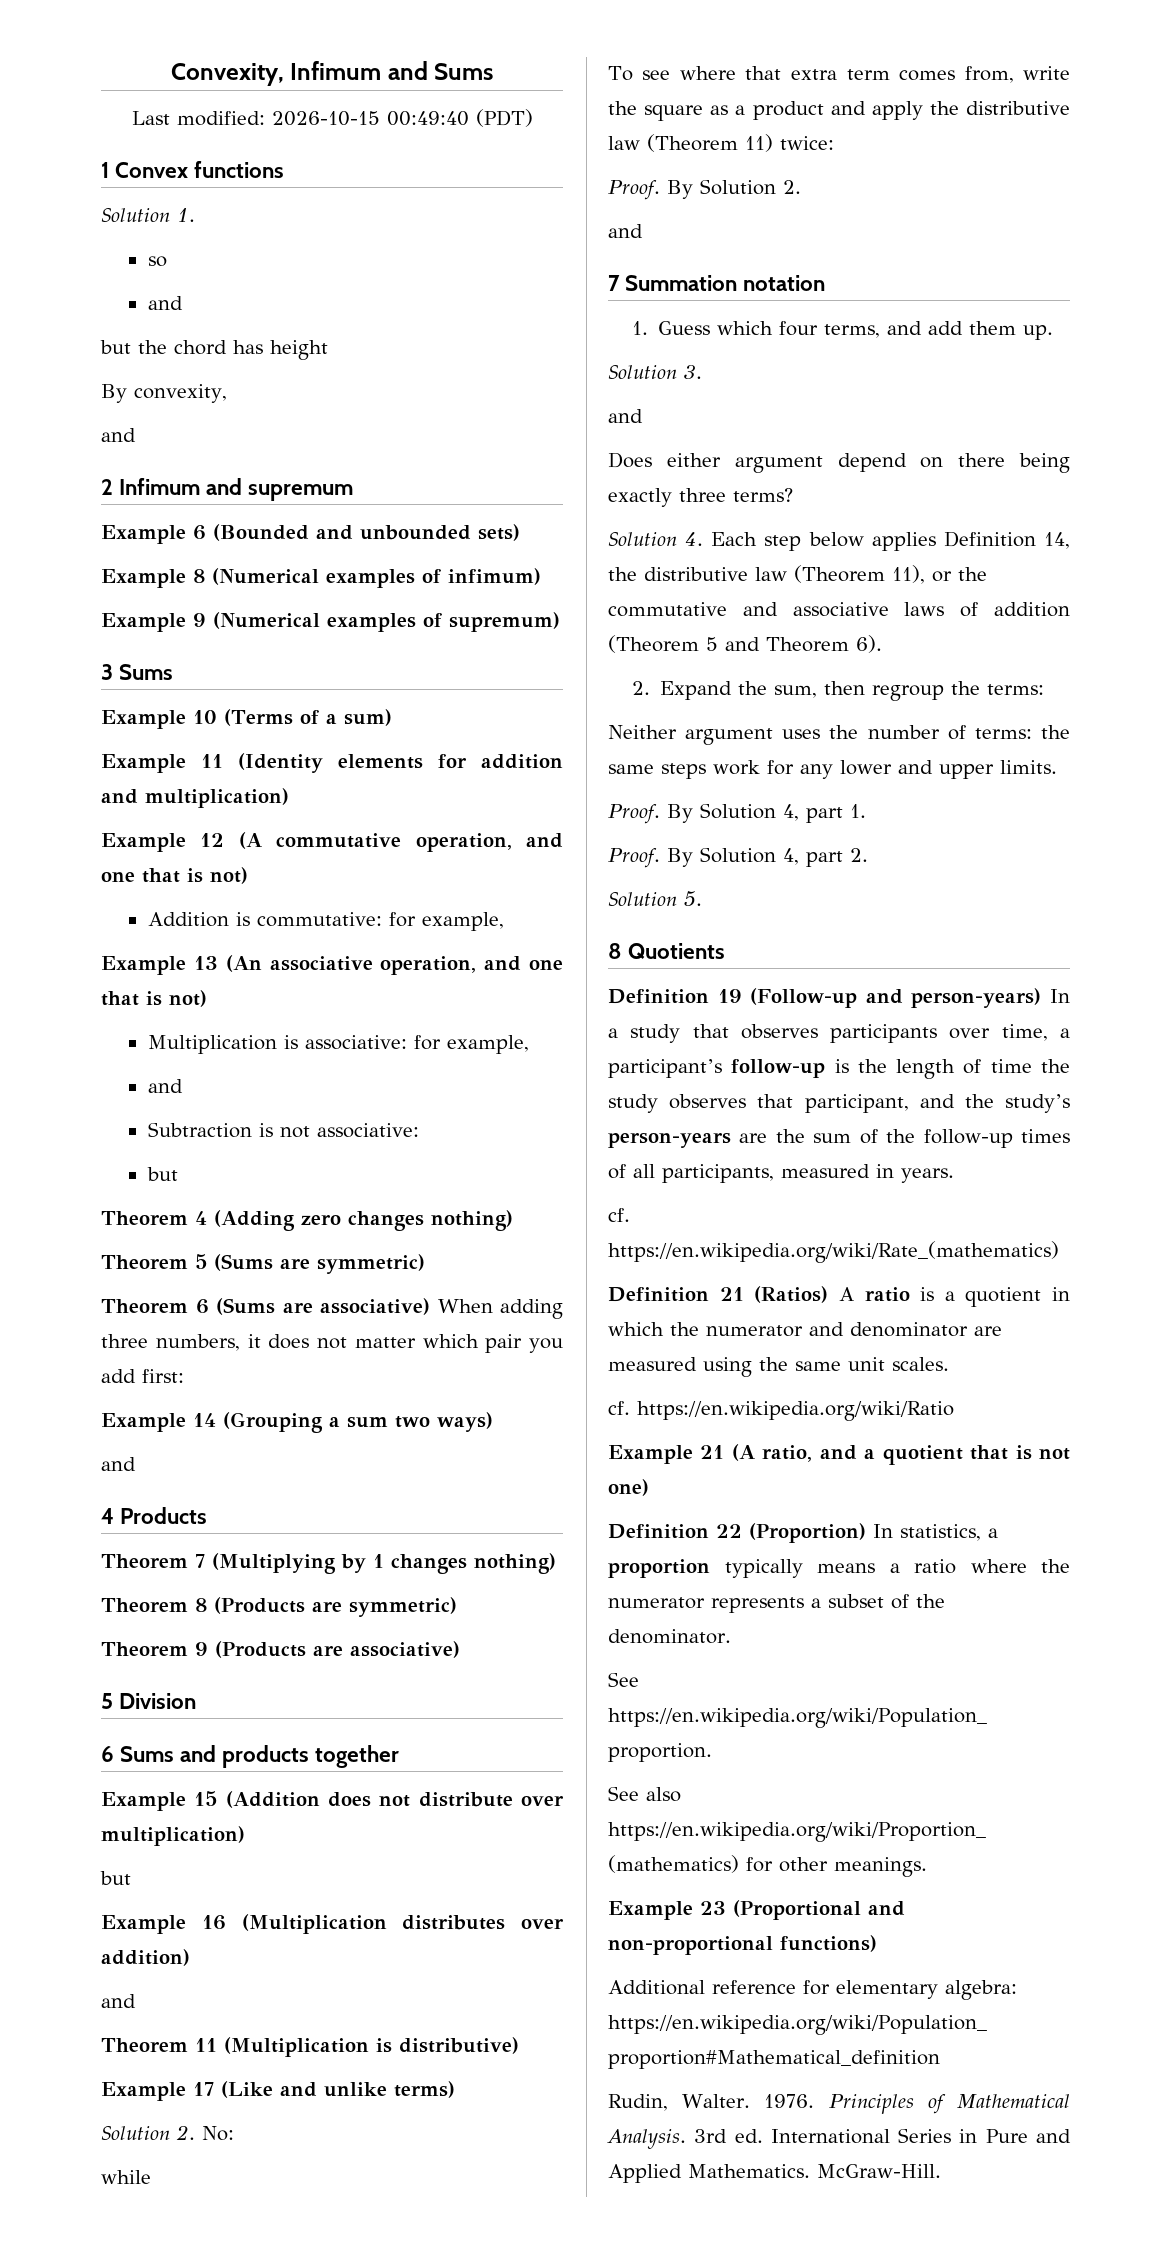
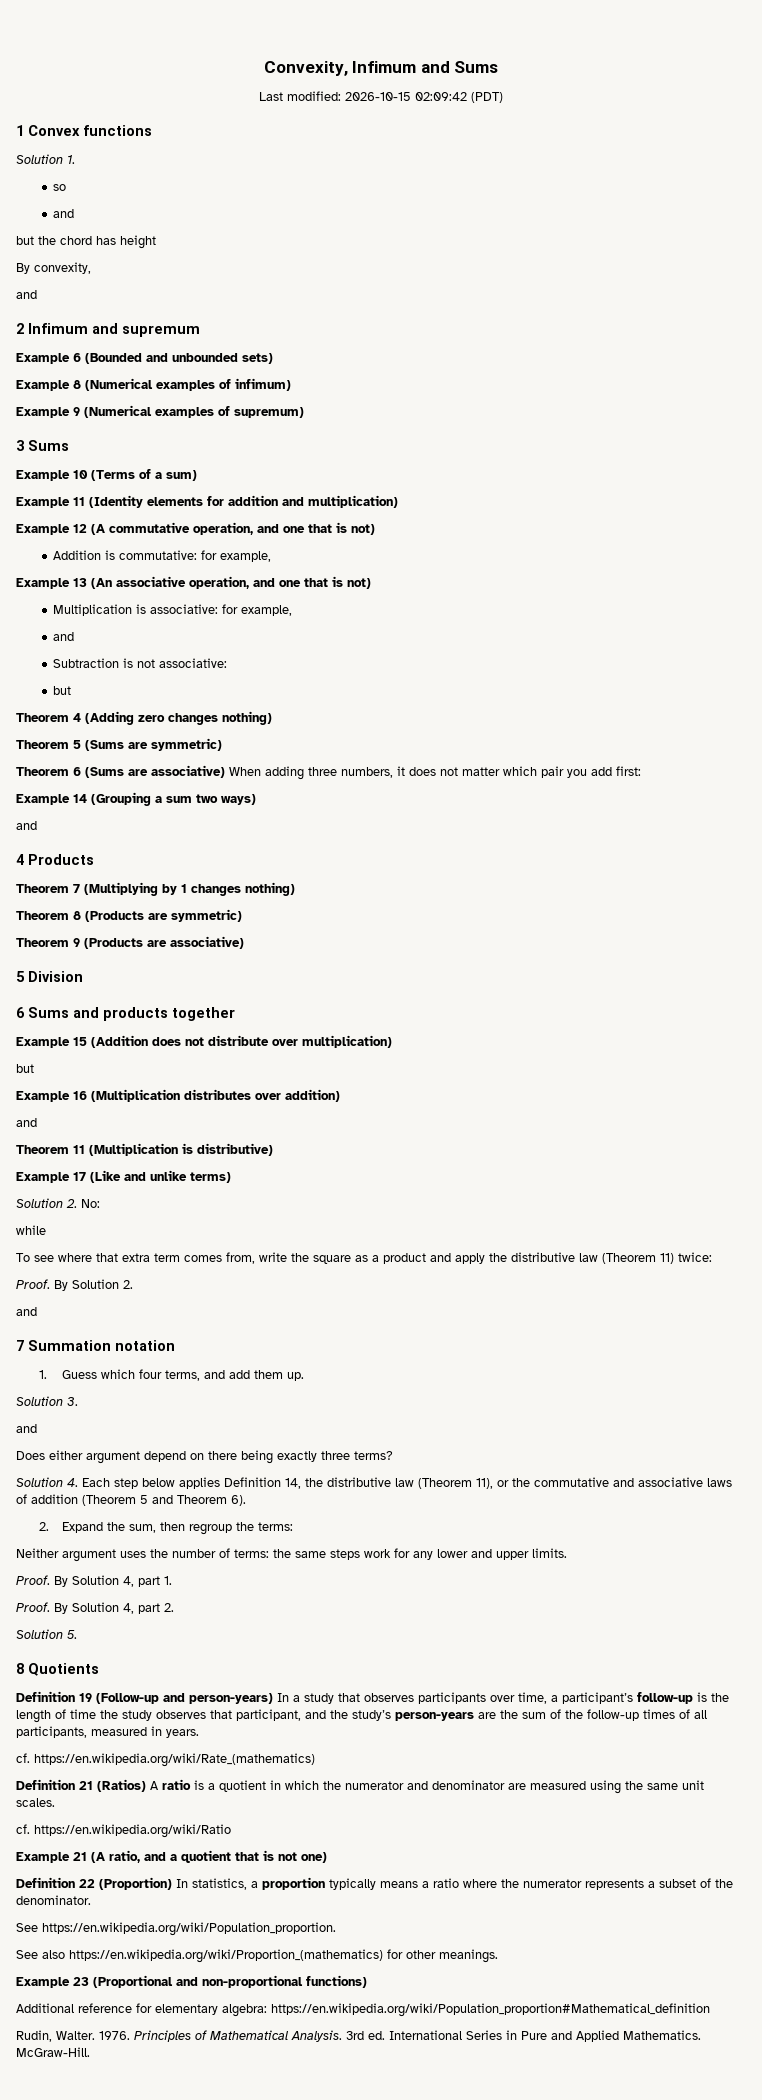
[386,111,469,126] 00:49:40 -> [415,92,467,101] 02:09:42

